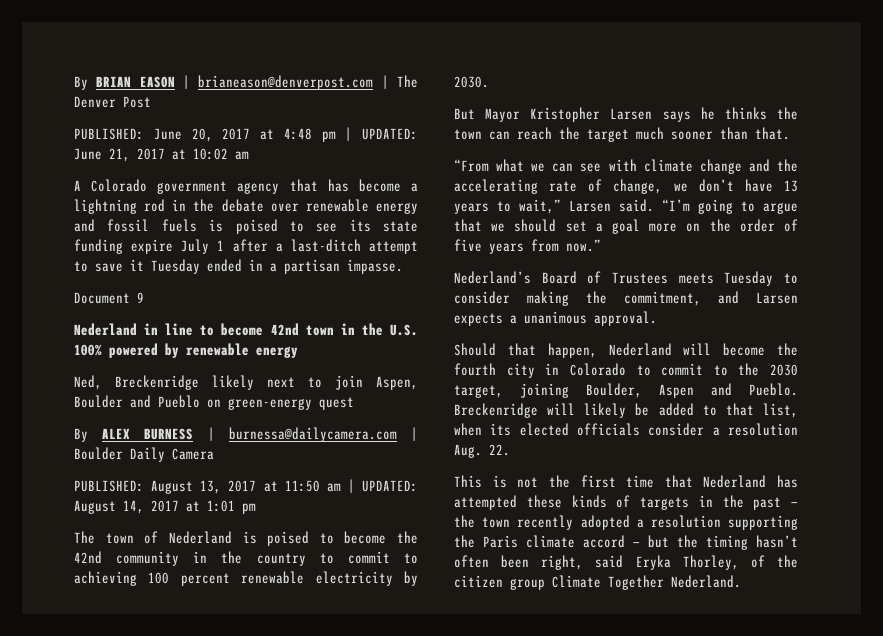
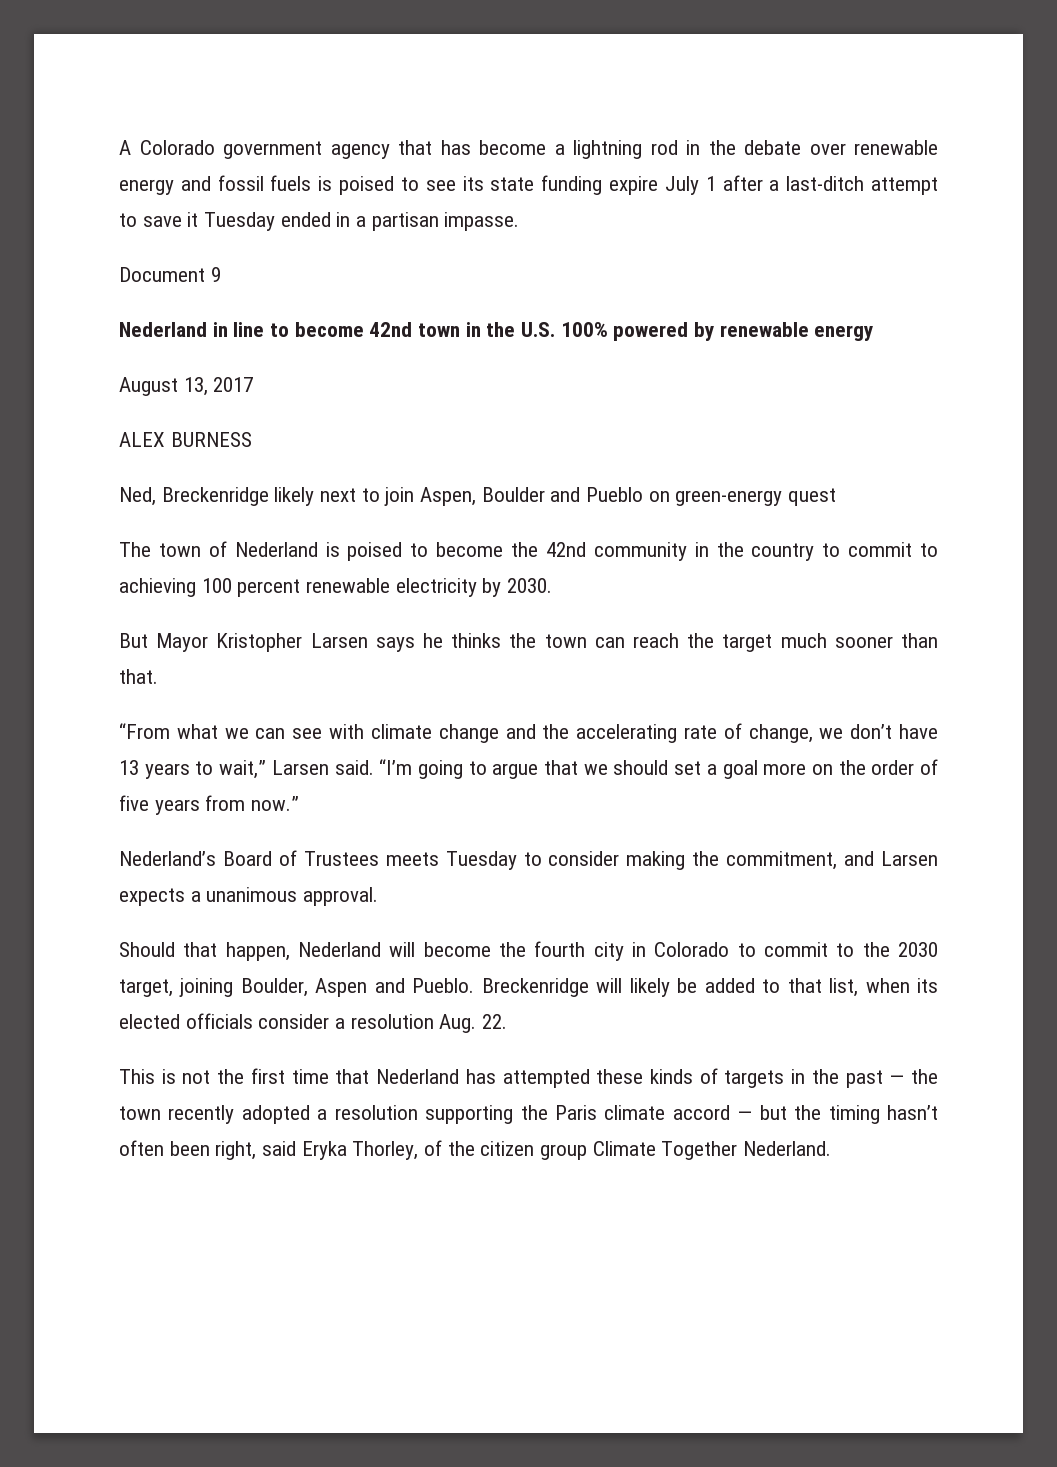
[74,75,418,90] [74,96,151,108] [74,127,418,142] [74,148,249,162] By BRIAN EASON | brianeason@denverpost.com | The Denver Post // PUBLISHED: June 20, 2017 at 4:48 pm | UPDATED: June 21, 2017 at 10:02 am // -> (119, 147) none
(298, 352) none -> [119,377,254,396] [119,432,252,447] // August 13, 2017 // ALEX BURNESS
[74,427,418,442] [74,447,214,462] [74,479,418,494] [74,500,256,514] // By ALEX BURNESS | burnessa@dailycamera.com | Boulder Daily Camera // PUBLISHED: August 13, 2017 at 11:50 am | UPDATED: August 14, 2017 at 1:01 pm -> (837, 497) none

